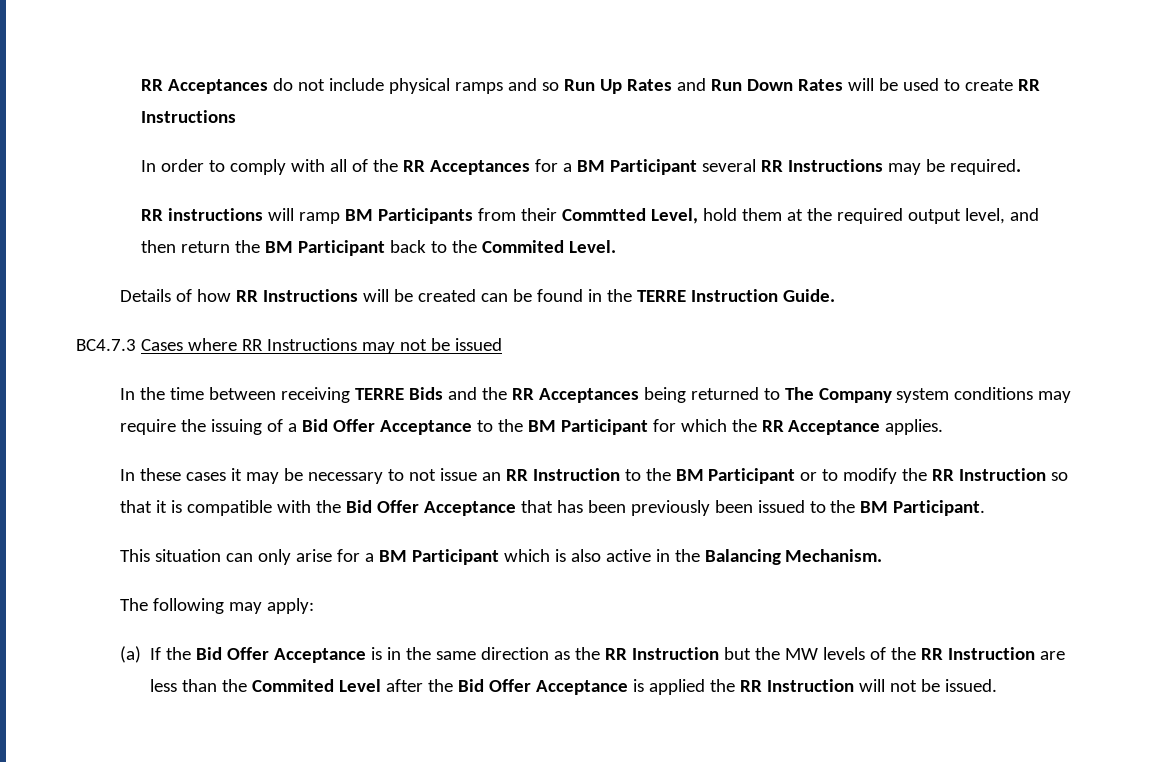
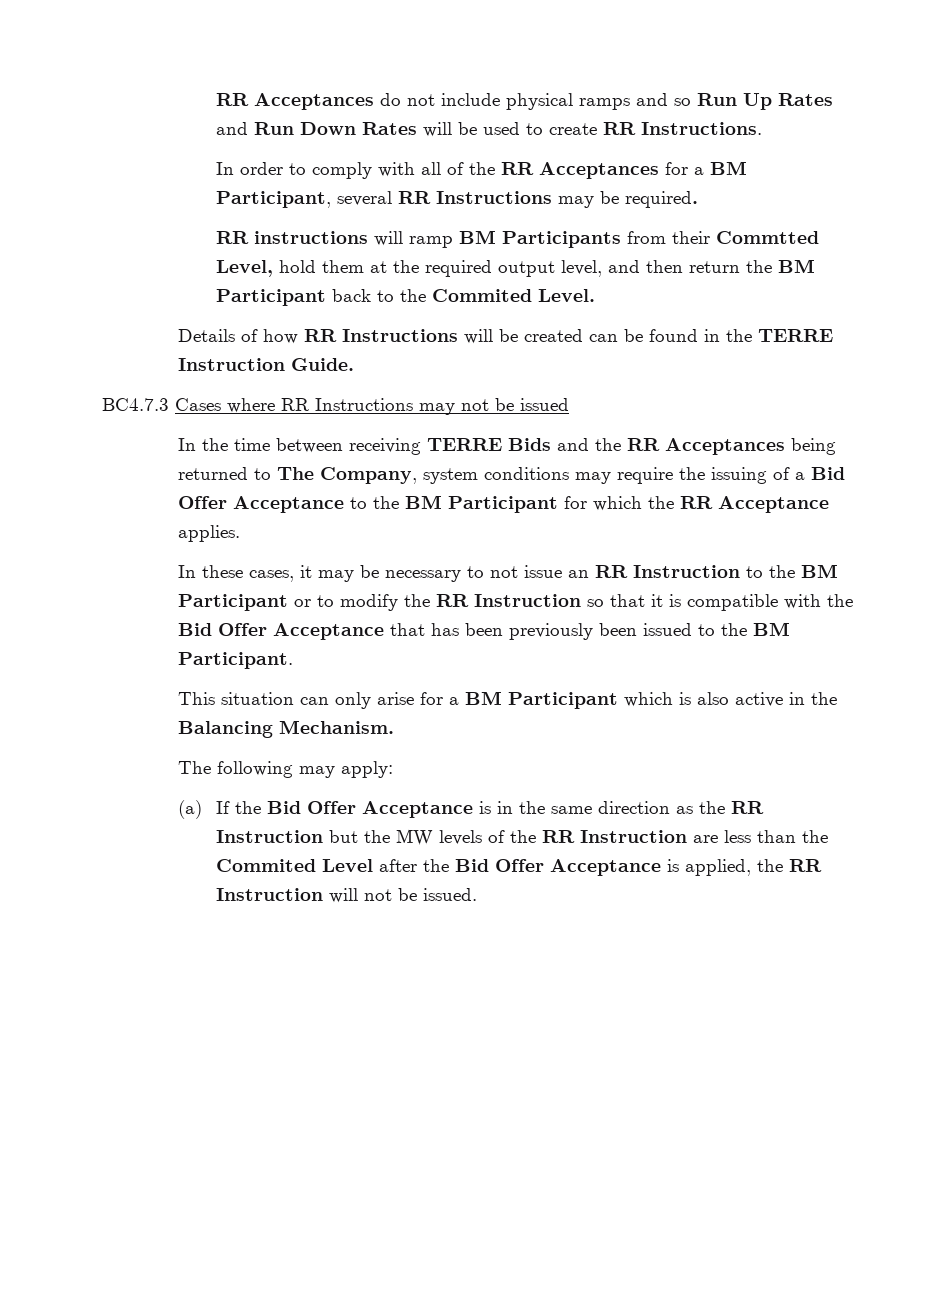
[141,110,237,123] Instructions -> [640,122,762,135] Instructions.
[610,159,698,175] Participant -> [215,191,331,208] Participant,
[818,388,892,403] Company -> [319,467,417,484] Company,
[185,472,226,481] cases -> [248,570,294,582] cases,
[648,679,705,695] applied -> [684,859,751,876] applied,

